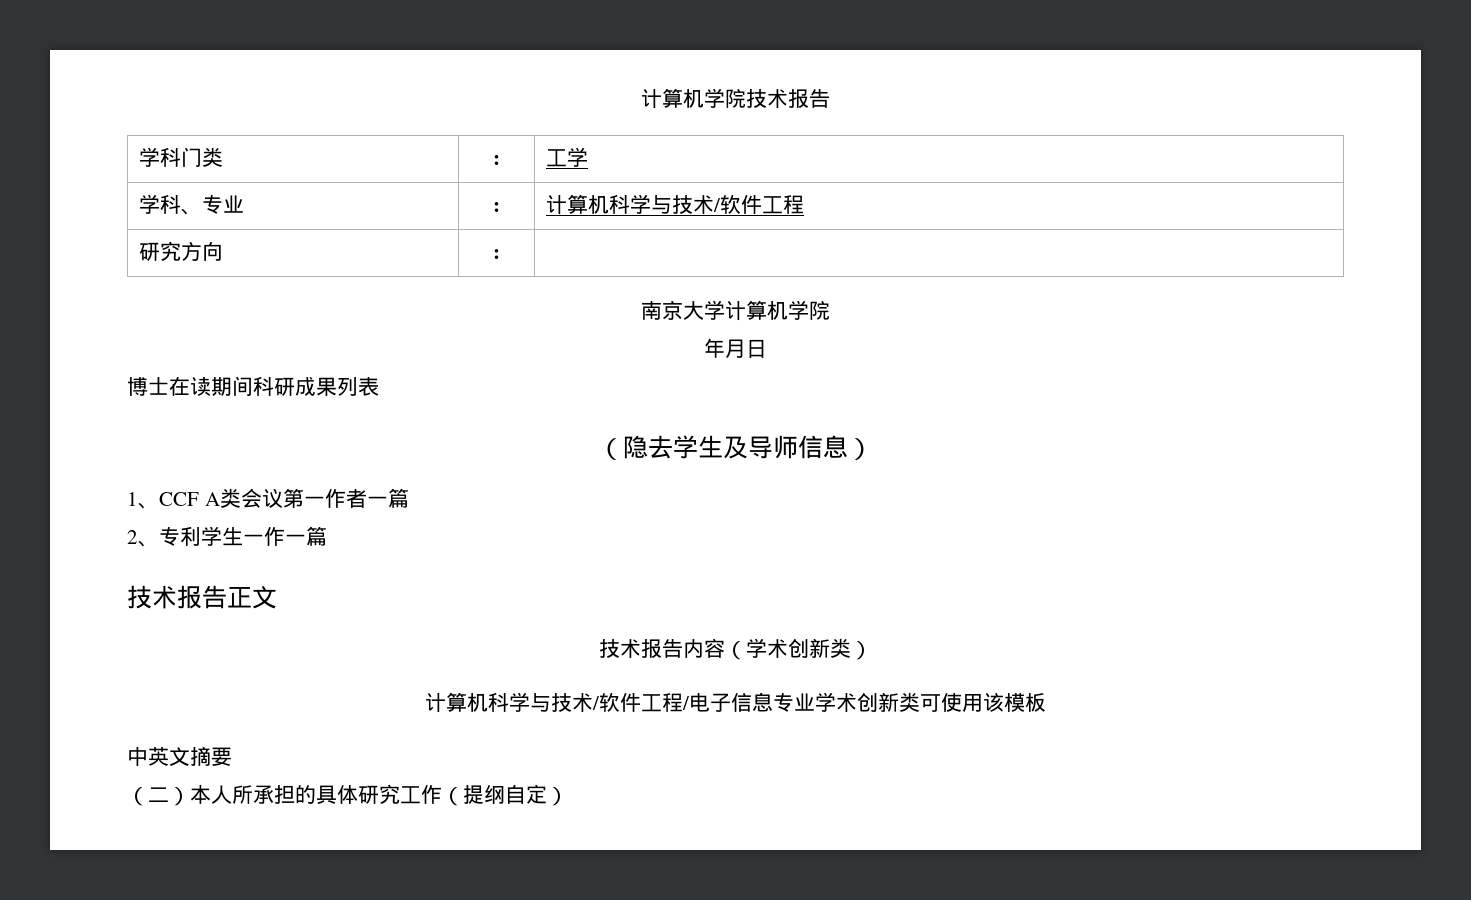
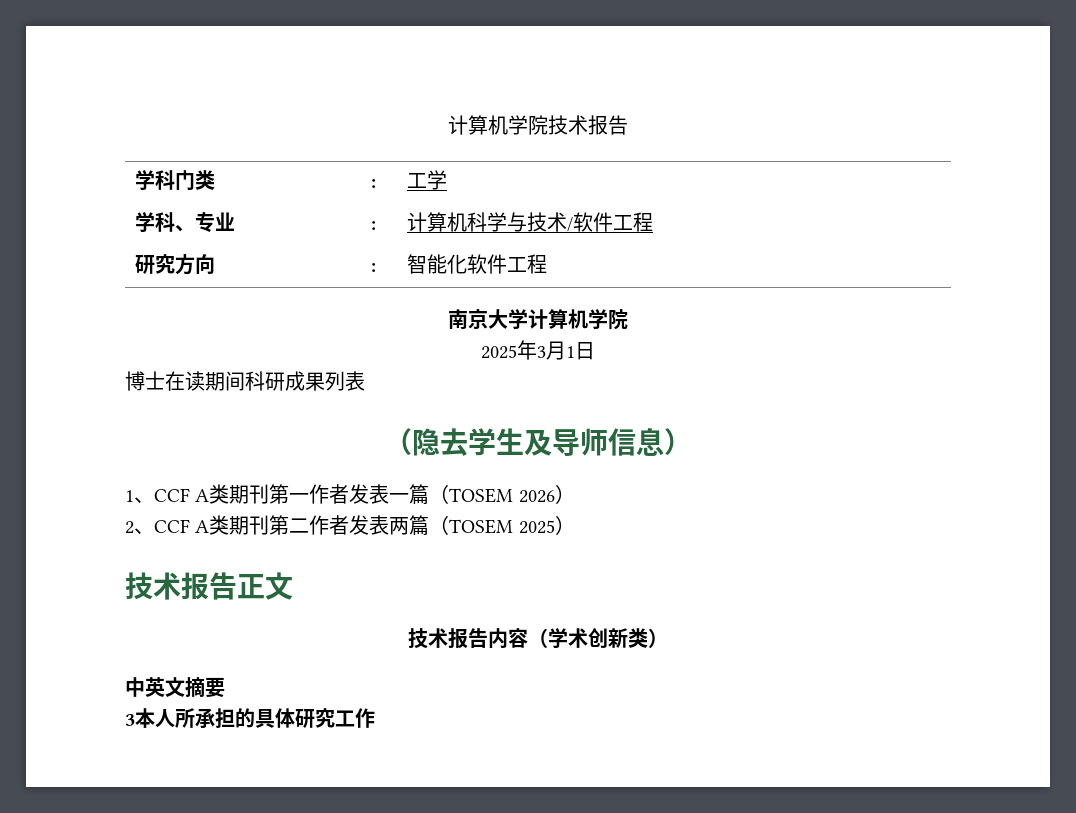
(500, 254) none -> [407,254,548,274] 智能化软件工程
[704,338,746,358] 年月 -> [481,340,575,360] 2025年3月1
[240,488,283,508] 会议 -> [229,484,270,504] 期刊
[366,488,409,508] 一篇 -> [349,484,575,505] 发表一篇（TOSEM 2026）
[159,526,327,546] 专利学生一作一篇 -> [154,515,575,536] CCF A类期刊第二作者发表两篇（TOSEM 2025）
[425,692,1046,713] // 计算机科学与技术/软件工程/电子信息专业学术创新类可使用该模板 -> (668, 638) none
[127,786,190,806] （二） -> [125,714,135,726] 3
[442,784,568,806] （提纲自定） -> (375, 718) none

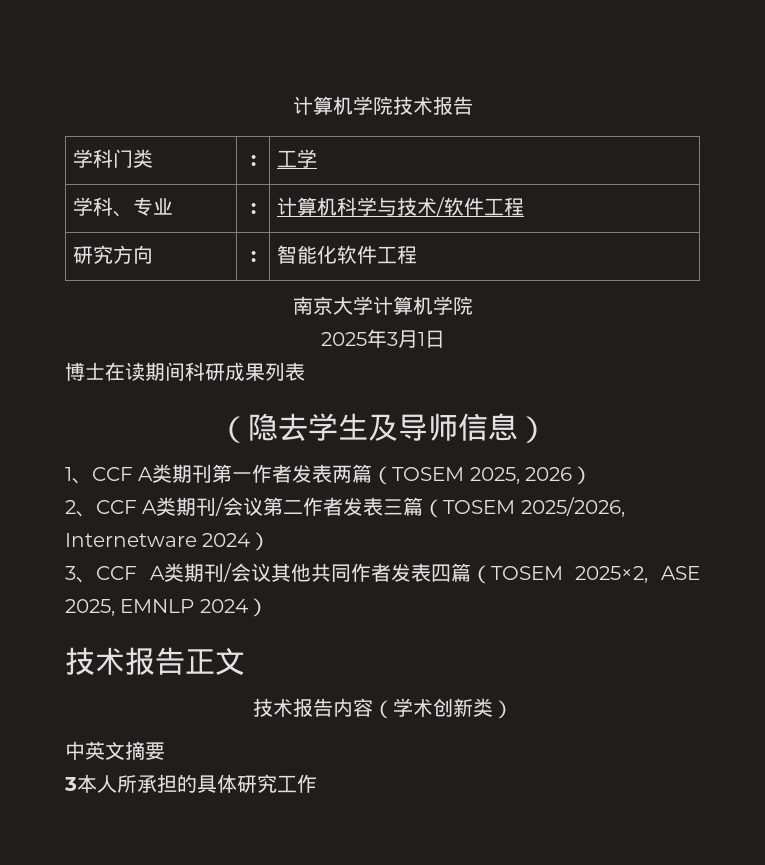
[389,484,514,505] 一篇（TOSEM -> [332,464,520,485] 两篇（TOSEM 2025,
(270, 525) none -> [215,497,264,516] /会议
[389,515,555,536] 两篇（TOSEM 2025 -> [383,497,625,518] [65,532,271,551] [65,563,700,584] [65,599,248,616] 三篇（TOSEM 2025/2026, Internetware 2024） // 3、CCF A类期刊/会议其他共同作者发表四篇（TOSEM 2025×2, ASE 2025, EMNLP 2024

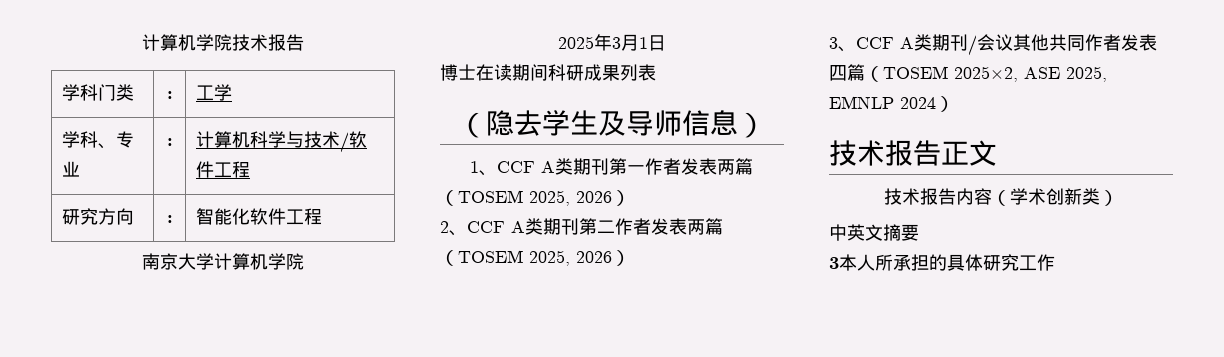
[215,497,264,516] /会议 -> (579, 226) none
[383,497,625,518] [65,533,251,547] 三篇（TOSEM 2025/2026, Internetware 2024 -> [687,218,723,235] [440,250,612,266] 两篇（TOSEM 2025, 2026

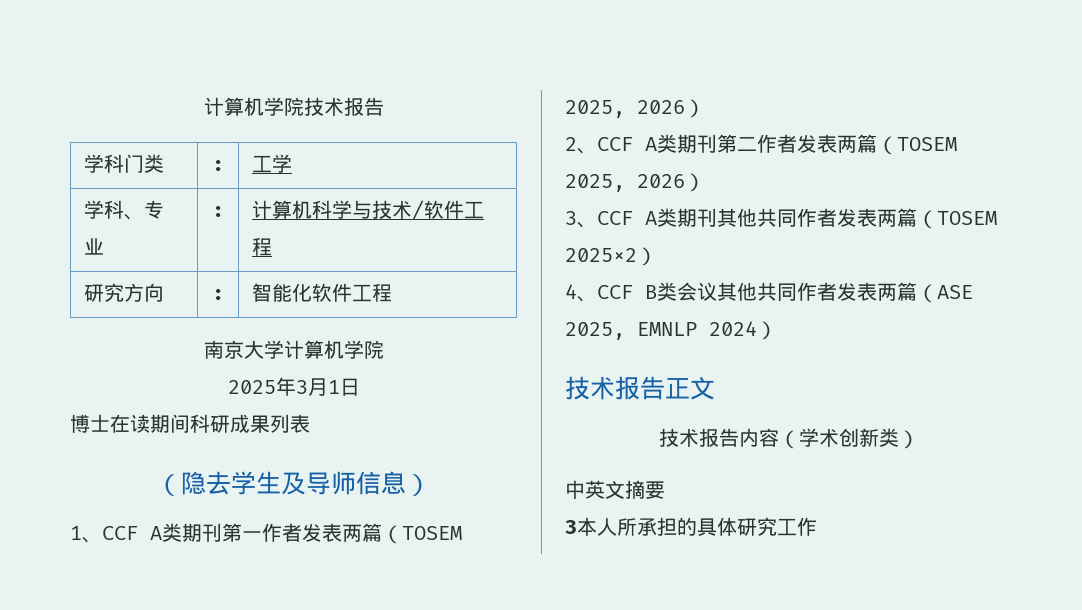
[968,35,977,56] / -> [717,208,997,229] [565,247,657,266] [565,282,677,302] 其他共同作者发表两篇（TOSEM 2025×2） // 4、CCF B类
[829,64,1018,82] 四篇（TOSEM 2025×2, -> [877,282,937,303] 两篇（

